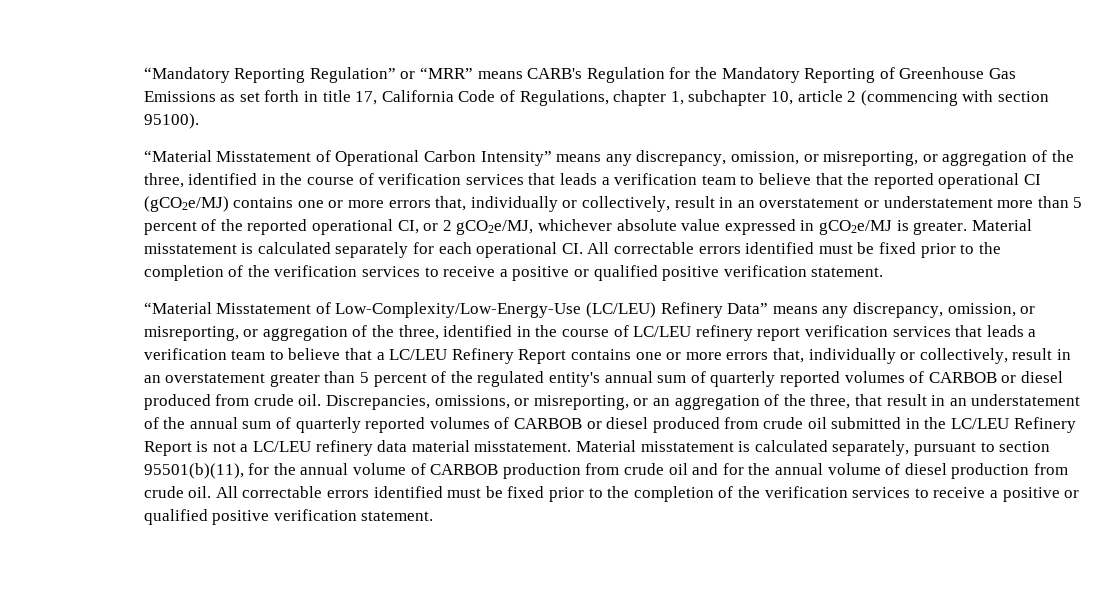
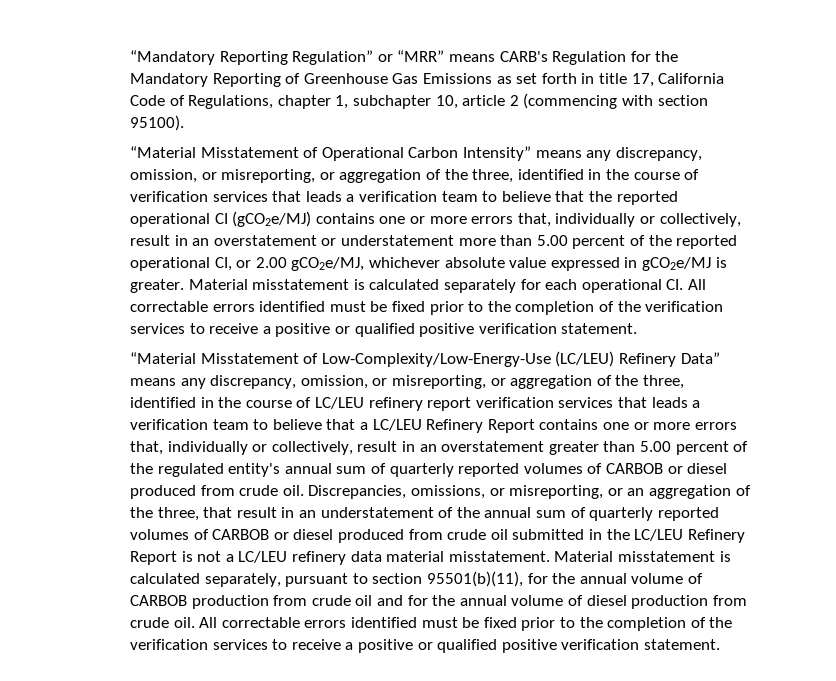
[1073,197,1083,208] 5 -> [536,235,568,246] 5.00
[442,220,452,231] 2 -> [255,257,287,268] 2.00
[360,372,370,383] 5 -> [640,441,672,452] 5.00

